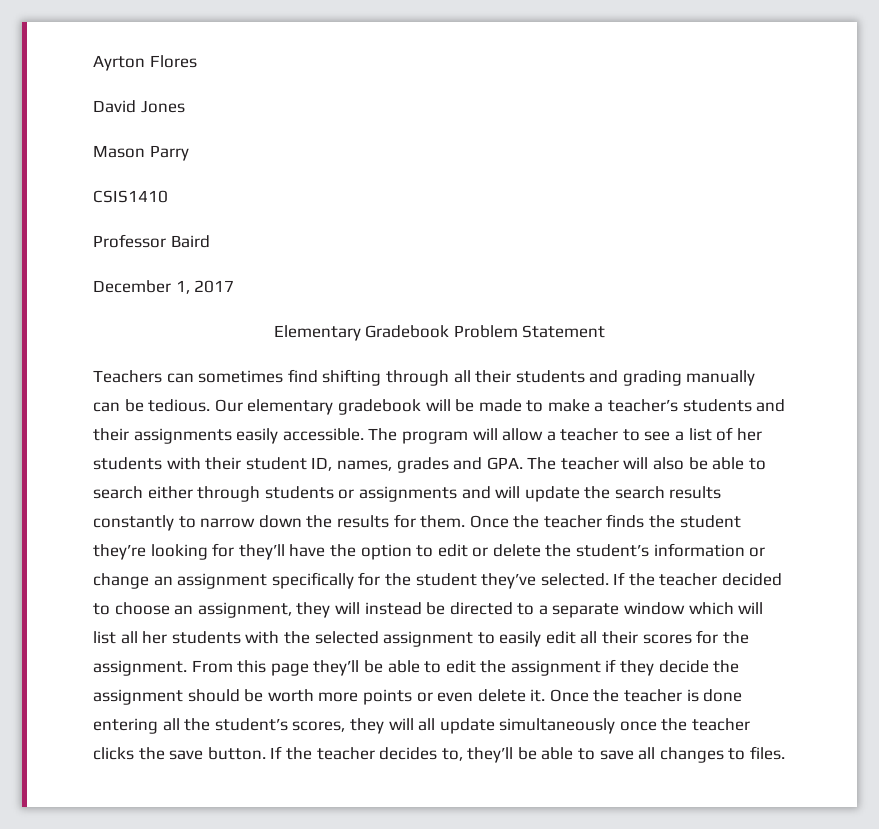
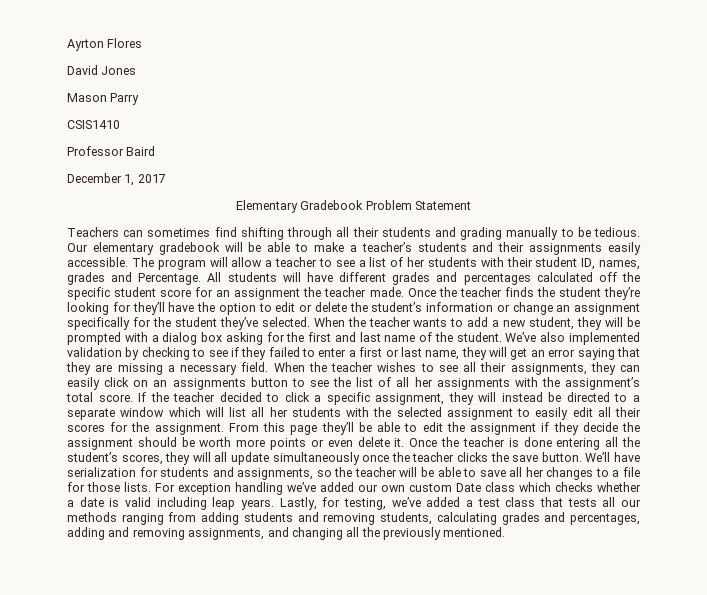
[93,402,120,412] can -> [560,228,574,237] to
[478,399,522,412] made -> [267,242,291,252] able
[486,457,766,470] [93,486,722,502] [93,514,466,531] GPA. The teacher will also be able to search either through students or assignments and will update the search results constantly to narrow down the results for them. -> [138,272,640,285] [67,287,404,300] Percentage. All students will have different grades and percentages calculated off the specific student score for an assignment the teacher made.
(609, 579) none -> [313,317,640,330] [67,332,640,345] [67,347,641,360] [66,362,640,375] [67,377,640,390] [66,392,133,402] When the teacher wants to add a new student, they will be prompted with a dialog box asking for the first and last name of the student. We’ve also implemented validation by checking to see if they failed to enter a first or last name, they will get an error saying that they are missing a necessary field. When the teacher wishes to see all their assignments, they can easily click on an assignments button to see the list of all her assignments with the assignment’s total score.
[114,602,194,615] choose an -> [284,392,370,405] click a specific
[270,746,514,763] If the teacher decides to, they’ll -> [585,452,641,462] [67,467,418,480] We’ll have serialization for students and assignments, so the teacher will
(656, 753) none -> [525,467,544,477] her
[750,746,786,760] files. -> [612,467,640,477] [67,482,641,495] [67,497,641,510] [67,512,640,525] [67,527,506,540] a file for those lists. For exception handling we’ve added our own custom Date class which checks whether a date is valid including leap years. Lastly, for testing, we’ve added a test class that tests all our methods ranging from adding students and removing students, calculating grades and percentages, adding and removing assignments, and changing all the previously mentioned.

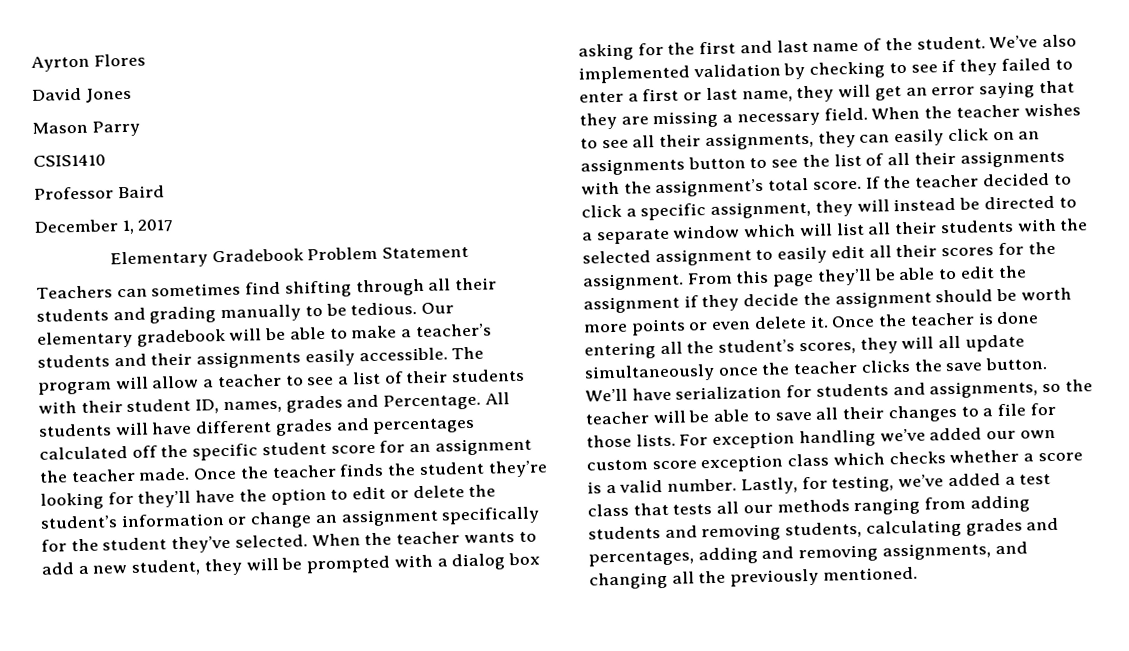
[406,257,425,267] her -> [405,370,449,384] their
[414,377,433,387] her -> [913,151,956,165] their
[269,407,288,417] her -> [894,221,938,235] their
[525,467,544,477] her -> [842,406,885,420] their
[456,483,481,492] Date -> [651,454,785,473] score exception
[79,497,274,510] date is valid including leap years. -> [1037,452,1083,462] [587,478,738,494] score is a valid number.

